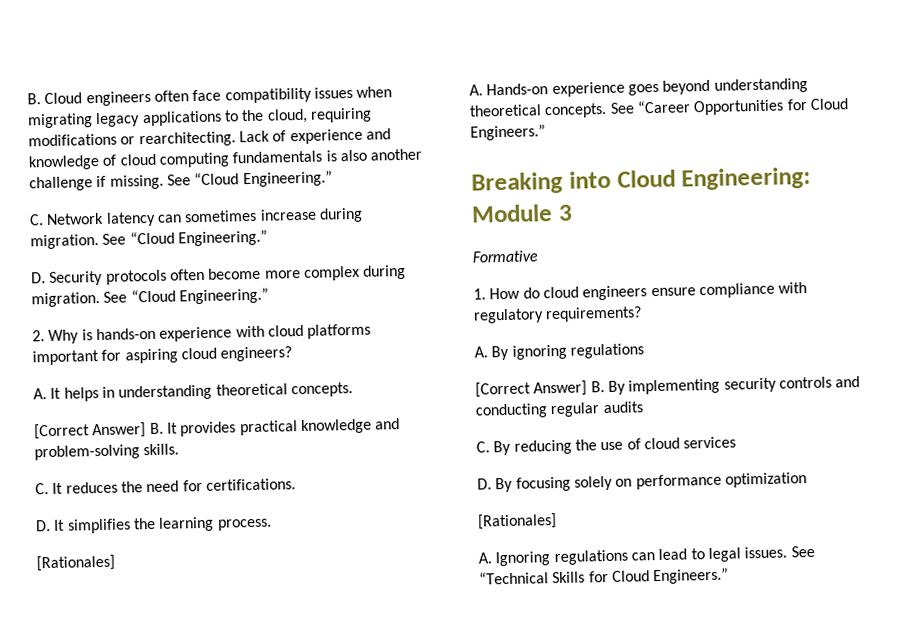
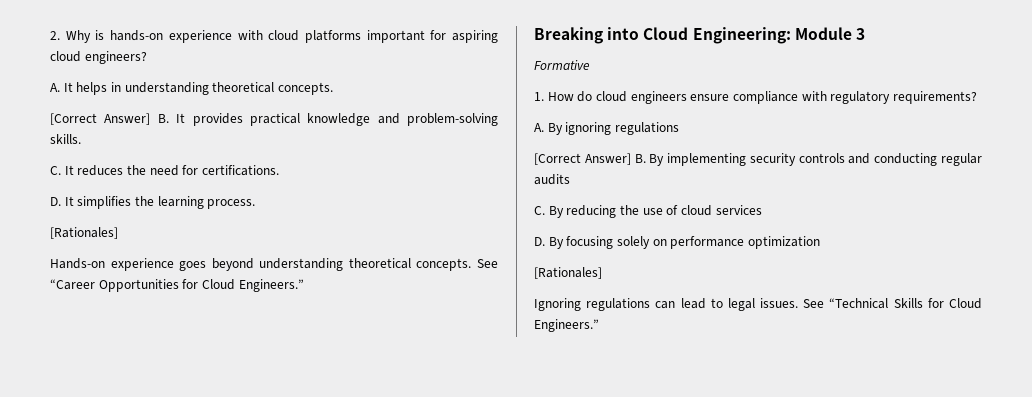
[27,86,393,107] [27,107,372,129] [28,128,391,148] [28,148,423,171] [29,170,333,192] [29,207,363,227] [30,229,268,250] [31,264,407,286] [31,287,269,308] B. Cloud engineers often face compatibility issues when migrating legacy applications to the cloud, requiring modifications or rearchitecting. Lack of experience and knowledge of cloud computing fundamentals is also another challenge if missing. See “Cloud Engineering.” // C. Network latency can sometimes increase during migration. See “Cloud Engineering.” // D. Security protocols often become more complex during migration. See “Cloud Engineering.” // -> (50, 35) none
[469,84,483,96] A. -> (118, 233) none
[478,552,492,564] A. -> (602, 273) none

